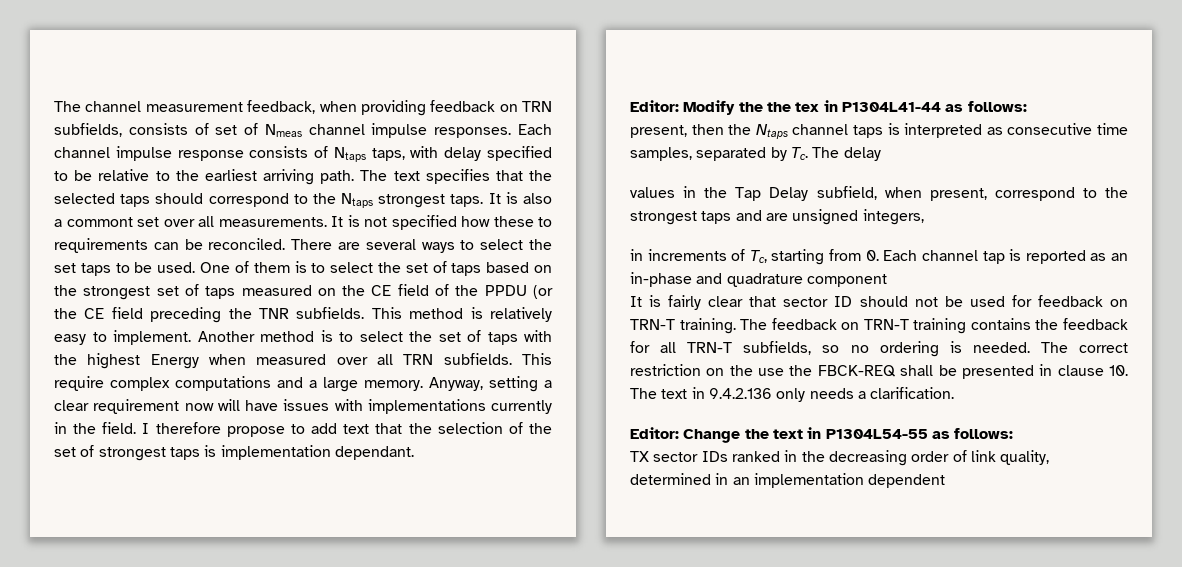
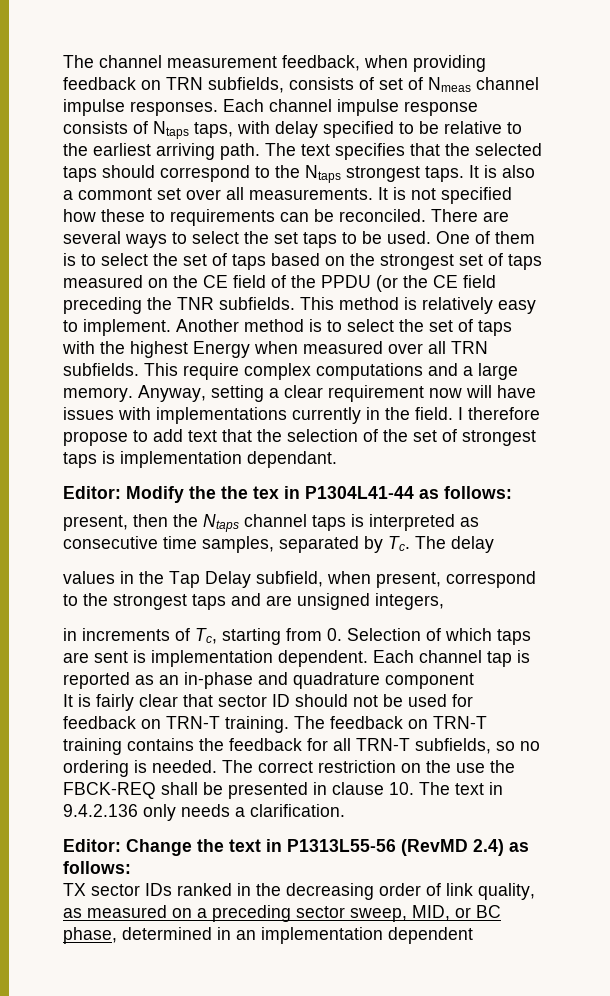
(879, 255) none -> [347,628,531,645] [63,650,368,667] Selection of which taps are sent is implementation dependent.
[825,429,928,439] P1304L54-55 -> [287,839,504,856] P1313L55-56 (RevMD 2.4)
(1050, 457) none -> [63,905,501,922] [63,927,117,944] as measured on a preceding sector sweep, MID, or BC phase,

